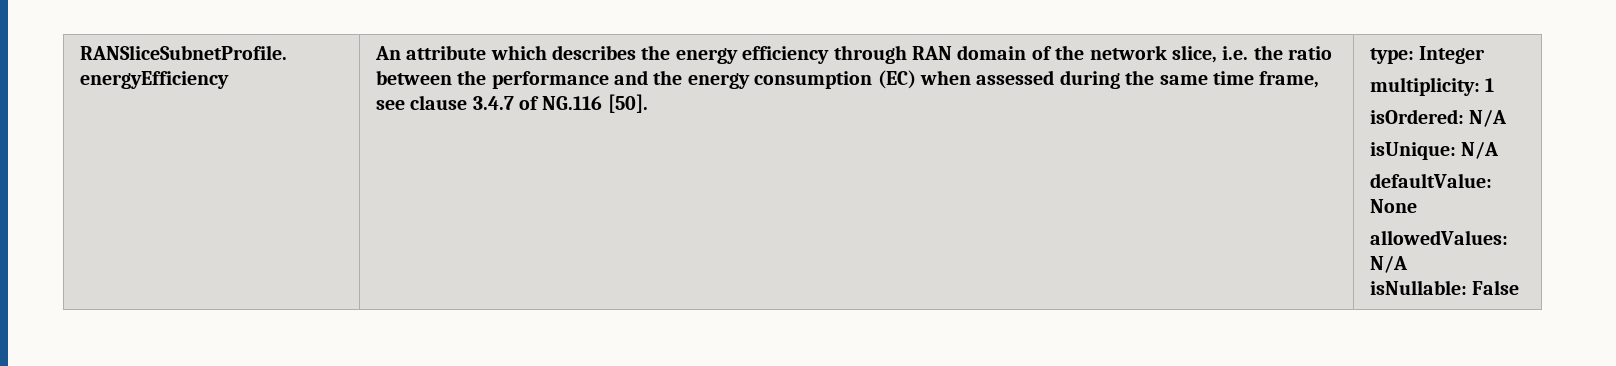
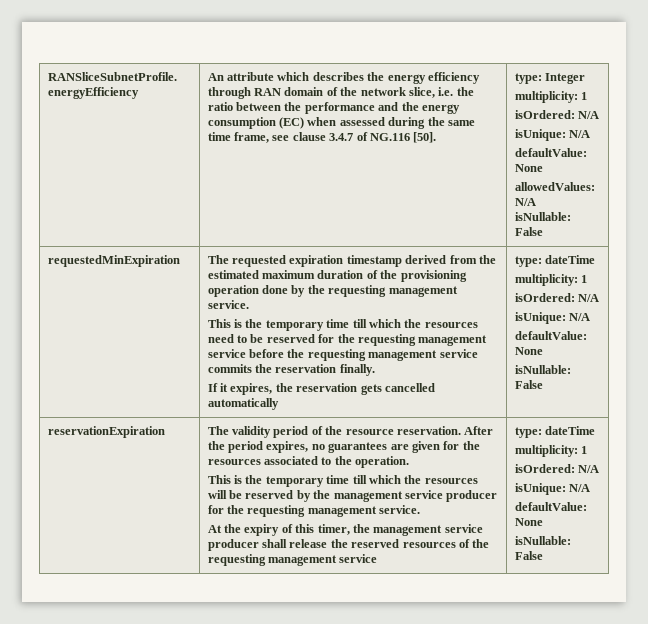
(1520, 287) none -> [47,255,180,267] [207,255,496,267] [207,270,467,282] [207,285,458,297] [207,300,249,309] [207,319,478,331] [207,334,488,346] [207,349,478,361] [207,364,375,376] [207,383,435,395] [207,398,279,410] [514,255,596,267] [514,274,588,286] [514,293,600,302] [514,312,591,324] [514,331,587,340] [514,347,543,355] [514,365,571,374] [514,380,543,389] [47,426,165,438] [207,426,494,438] [207,441,480,453] [207,456,410,468] [207,475,478,487] [207,490,498,502] [207,505,421,517] [207,524,483,536] [207,539,490,551] [207,554,378,566] [514,426,596,438] [514,445,588,457] [514,464,600,473] [514,483,591,495] [514,502,587,511] [514,518,543,526] [514,536,571,545] [514,551,543,560] // requestedMinExpiration | The requested expiration timestamp derived from the estimated maximum duration of the provisioning operation done by the requesting management service. // This is the temporary time till which the resources need to be reserved for the requesting management service before the requesting management service commits the reservation finally. // If it expires, the reservation gets cancelled automatically | type: dateTime // multiplicity: 1 // isOrdered: N/A // isUnique: N/A // defaultValue: None // isNullable: False // reservationExpiration | The validity period of the resource reservation. After the period expires, no guarantees are given for the resources associated to the operation. // This is the temporary time till which the resources will be reserved by the management service producer for the requesting management service. // At the expiry of this timer, the management service producer shall release the reserved resources of the requesting management service | type: dateTime // multiplicity: 1 // isOrdered: N/A // isUnique: N/A // defaultValue: None // isNullable: False

